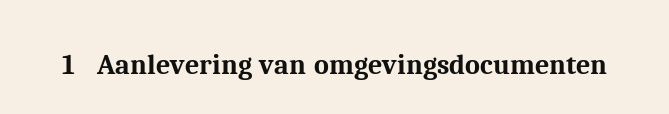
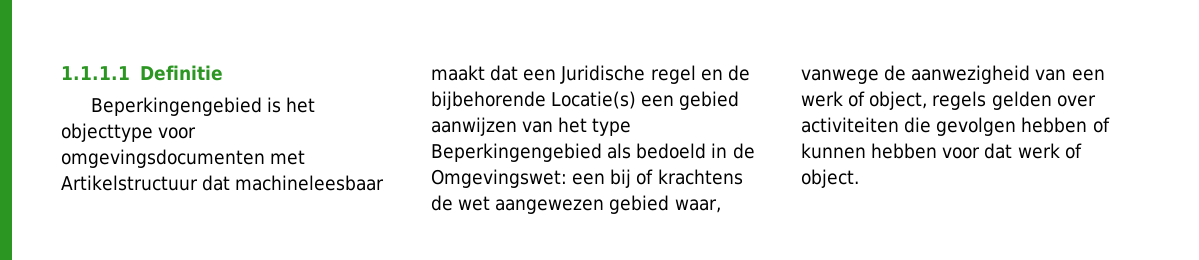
[62,54,607,80] 1 Aanlevering van omgevingsdocumenten -> [61,65,223,81] [90,97,315,116] [61,123,197,142] [61,149,306,168] [61,175,385,191] [431,65,750,84] [431,91,740,110] [431,117,632,136] [431,143,755,162] [431,169,743,188] [431,195,721,214] [801,65,1105,84] [801,91,1096,110] [801,117,1110,136] [801,143,1082,159] [801,169,859,188] 1.1.1.1 Definitie // Beperkingengebied is het objecttype voor omgevingsdocumenten met Artikelstructuur dat machineleesbaar maakt dat een Juridische regel en de bijbehorende Locatie(s) een gebied aanwijzen van het type Beperkingengebied als bedoeld in de Omgevingswet: een bij of krachtens de wet aangewezen gebied waar, vanwege de aanwezigheid van een werk of object, regels gelden over activiteiten die gevolgen hebben of kunnen hebben voor dat werk of object.

